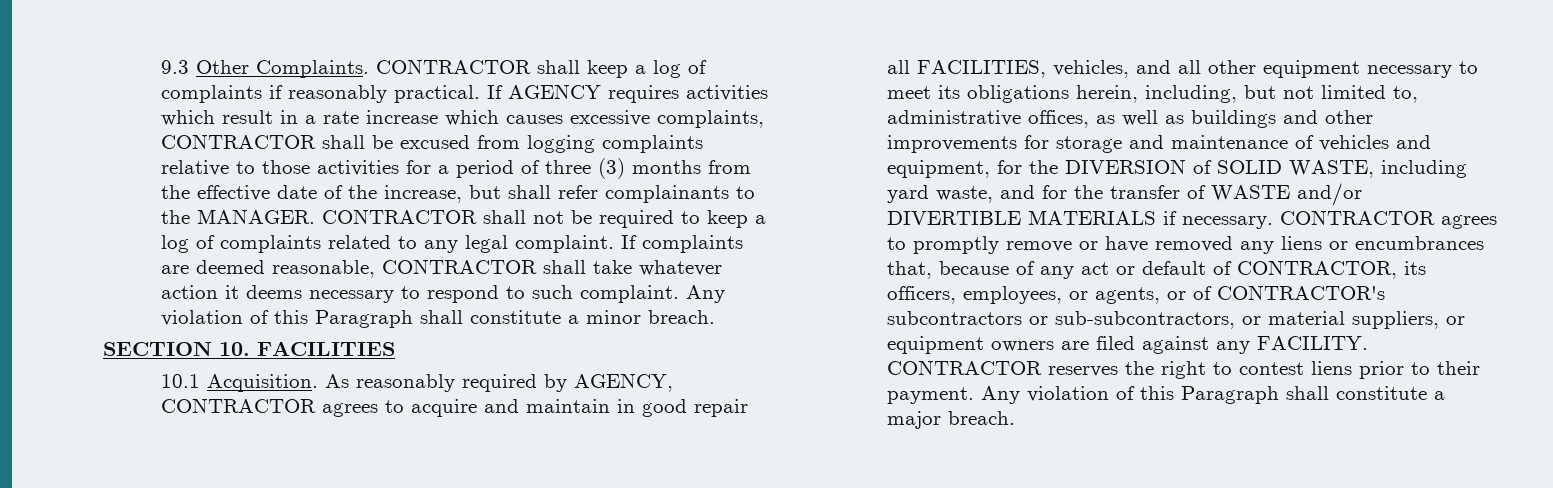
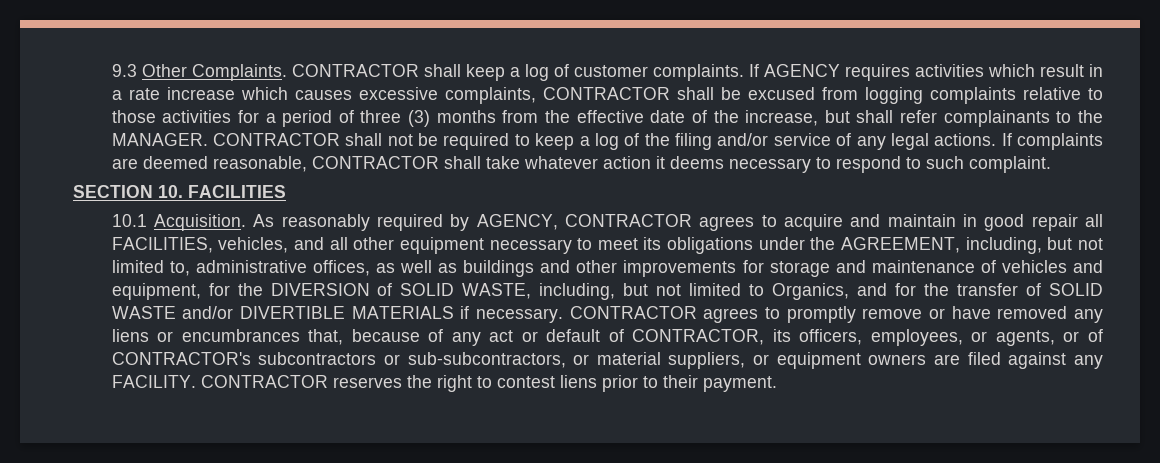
[161,85,481,103] complaints if reasonably practical. -> [573,64,744,81] customer complaints.
[220,235,418,253] complaints related to -> [644,133,852,150] the filing and/or service of
[515,235,615,253] complaint. -> [934,133,997,146] actions.
[686,285,726,303] [161,310,716,328] Any violation of this Paragraph shall constitute a minor breach. -> (1051, 164) none
[1076,85,1139,103] herein, -> [758,237,961,253] under the AGREEMENT,
[1381,160,1468,178] [887,185,994,203] including yard waste, -> [539,283,850,300] including, but not limited to Organics,
(1207, 192) none -> [1048,283,1103,296] SOLID
[981,386,1446,404] [887,411,1016,429] Any violation of this Paragraph shall constitute a major breach. -> (777, 384) none

